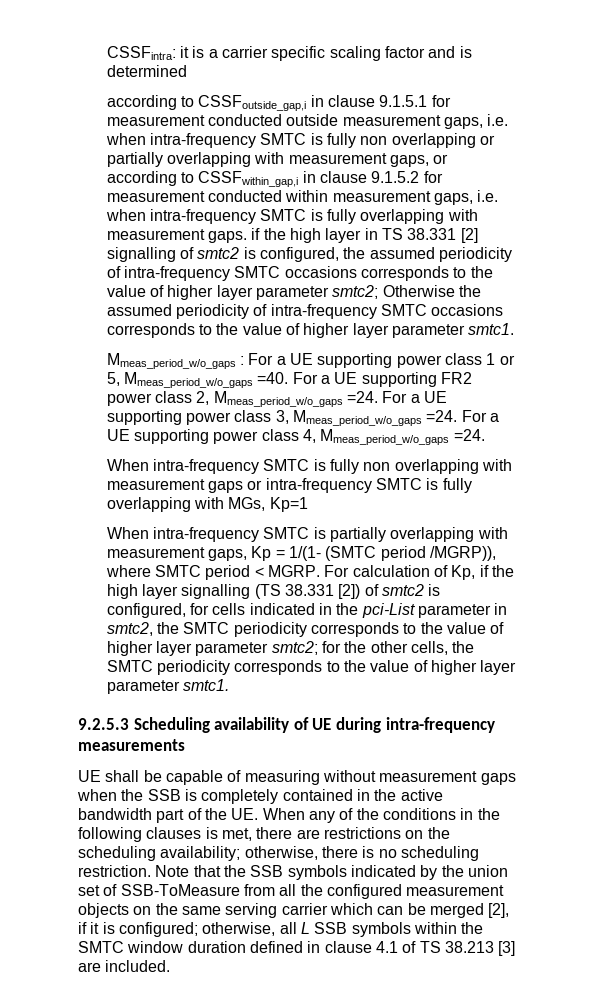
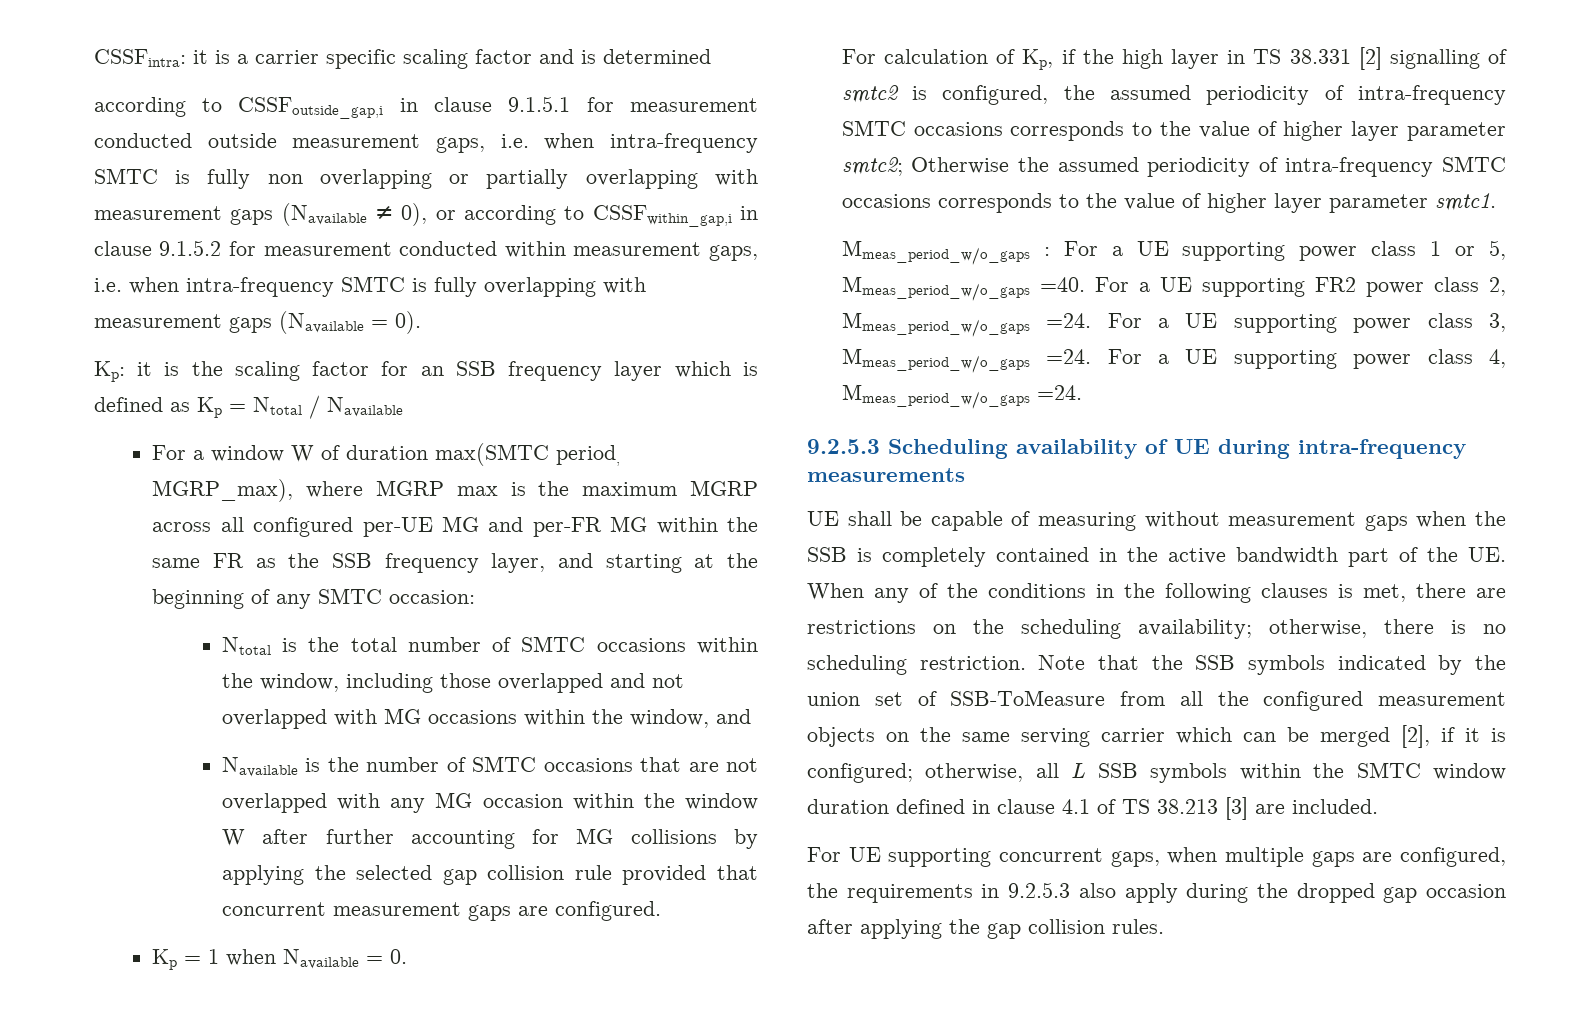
[390,155,430,167] gaps, -> [230,203,428,226] gaps (Navailable ≠ 0),
[208,231,248,243] gaps. -> [228,311,421,334] [93,361,758,382] [93,395,403,419] [152,443,621,466] [152,479,758,502] [152,516,758,537] [152,553,758,573] [152,588,476,609] [221,636,758,655] [221,673,684,693] [221,708,751,729] [221,756,758,777] [221,792,758,813] [221,828,758,849] [221,865,758,885] [221,901,661,921] [152,949,408,970] [841,49,1054,70] gaps (Navailable = 0). // Kp: it is the scaling factor for an SSB frequency layer which is defined as Kp = Ntotal / Navailable // For a window W of duration max(SMTC period, MGRP_max), where MGRP max is the maximum MGRP across all configured per-UE MG and per-FR MG within the same FR as the SSB frequency layer, and starting at the beginning of any SMTC occasion: // Ntotal is the total number of SMTC occasions within the window, including those overlapped and not overlapped with MG occasions within the window, and // Navailable is the number of SMTC occasions that are not overlapped with any MG occasion within the window W after further accounting for MG collisions by applying the selected gap collision rule provided that concurrent measurement gaps are configured. // Kp = 1 when Navailable = 0. // For calculation of Kp,
[106,459,512,474] [106,478,472,493] [106,497,308,512] [106,527,508,542] [106,546,496,561] [105,565,514,580] [106,584,441,599] [106,603,508,618] [106,622,505,637] [106,641,475,656] [106,660,517,675] [106,679,230,694] // When intra-frequency SMTC is fully non overlapping with measurement gaps or intra-frequency SMTC is fully overlapping with MGs, Kp=1 // When intra-frequency SMTC is partially overlapping with measurement gaps, Kp = 1/(1- (SMTC period /MGRP)), where SMTC period < MGRP. For calculation of Kp, if the high layer signalling (TS 38.331 [2]) of smtc2 is configured, for cells indicated in the pci-List parameter in smtc2, the SMTC periodicity corresponds to the value of higher layer parameter smtc2; for the other cells, the SMTC periodicity corresponds to the value of higher layer parameter smtc1. -> (1082, 392) none
(171, 966) none -> [807,847,1506,867] [807,882,1506,903] [807,919,1164,939] // For UE supporting concurrent gaps, when multiple gaps are configured, the requirements in 9.2.5.3 also apply during the dropped gap occasion after applying the gap collision rules.

